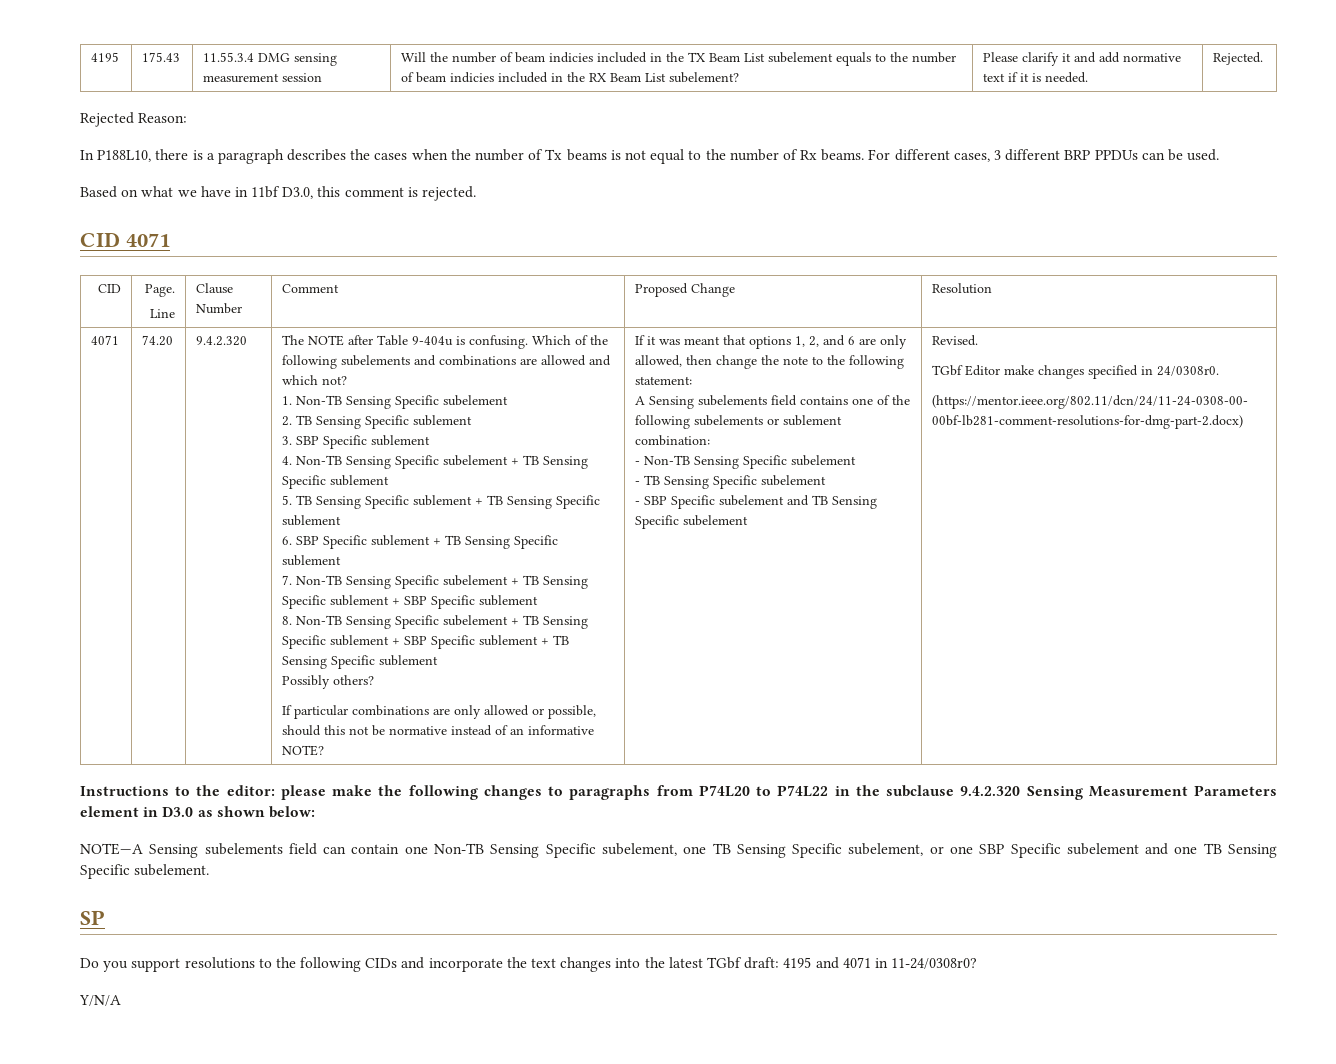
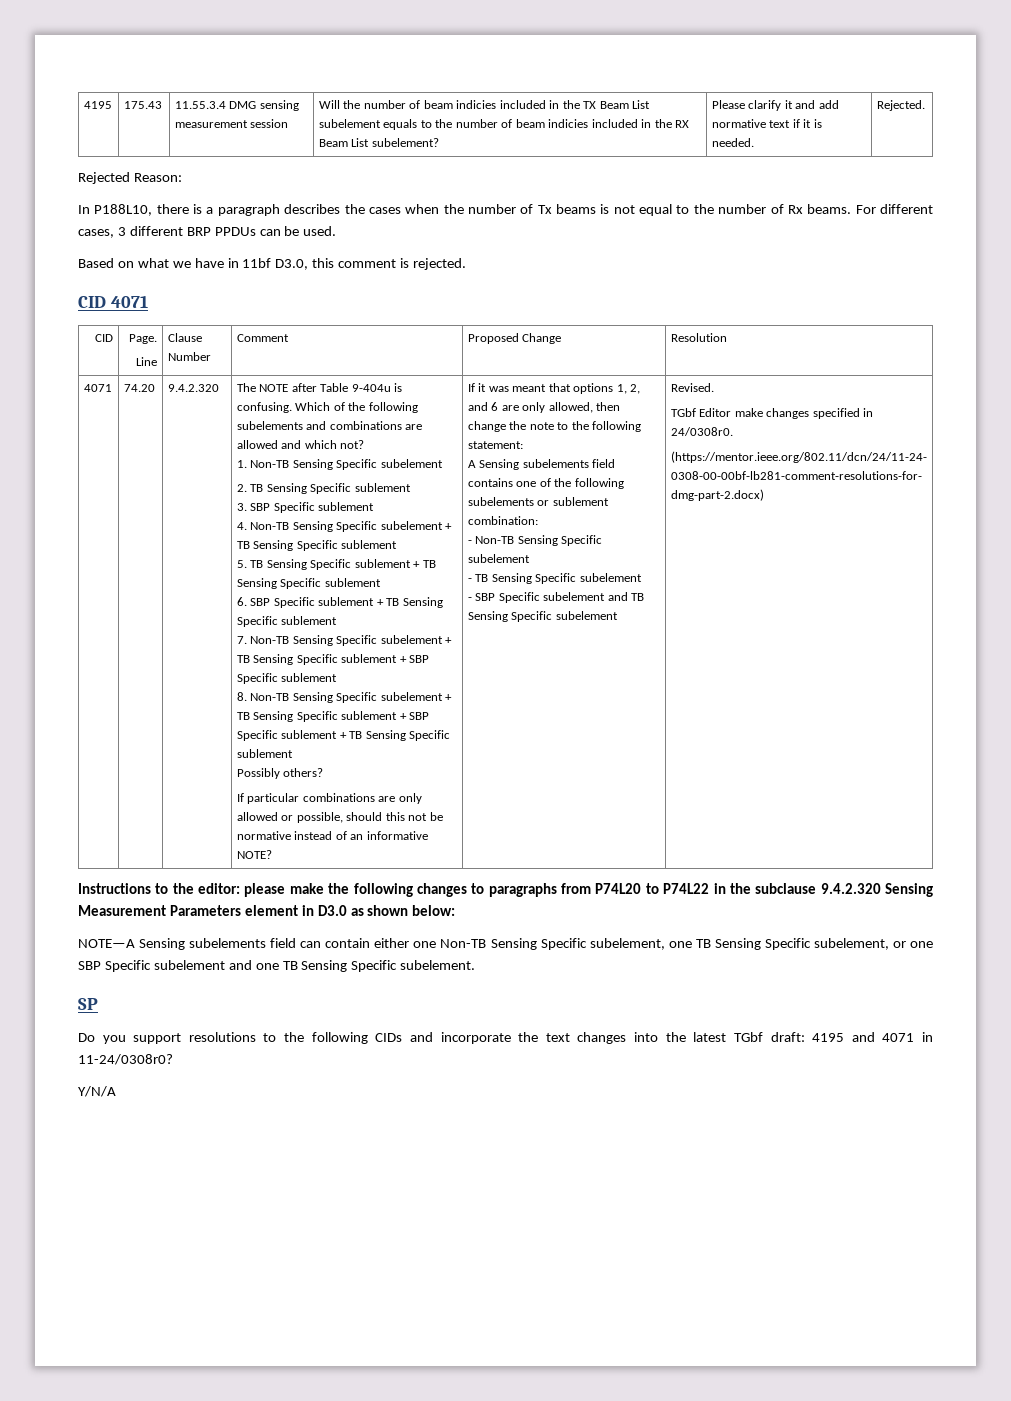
(400, 849) none -> [374,938,410,948] either

